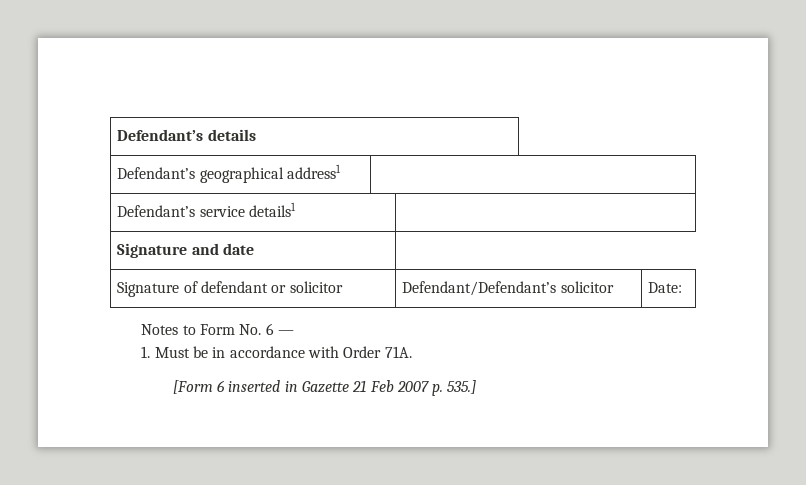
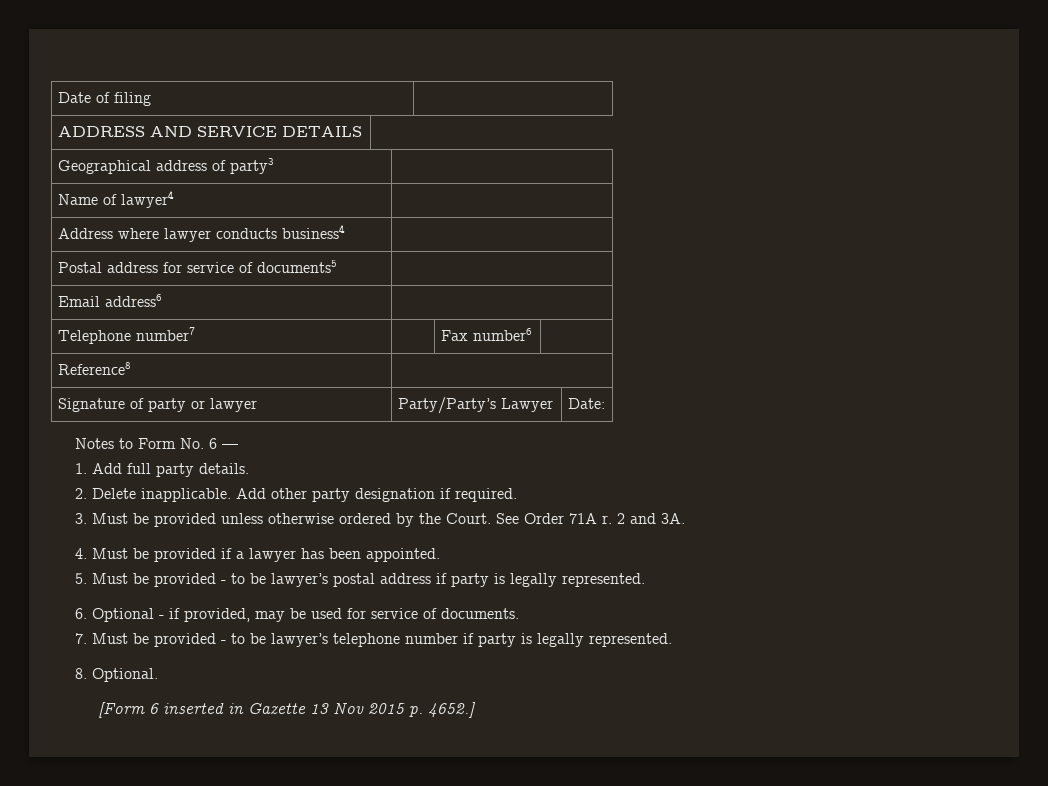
[117,129,256,141] [117,164,341,183] [117,202,296,217] [117,243,254,258] [117,281,343,297] [402,281,614,296] Defendant’s details // Defendant’s geographical address1 | // Defendant’s service details1 | // Signature and date // Signature of defendant or solicitor | Defendant/Defendant’s solicitor -> [57,92,151,106] [57,126,362,137] [57,158,274,174] [57,190,174,208] [57,224,345,242] [57,260,337,273] [57,294,162,307] [57,327,195,344] [440,328,532,341] [57,362,131,375] [57,398,257,412] [397,397,553,414] Date of filing | // ADDRESS AND SERVICE DETAILS // Geographical address of party3 | // Name of lawyer4 | // Address where lawyer conducts business4 | // Postal address for service of documents5 | // Email address6 | // Telephone number7 | | Fax number6 | // Reference8 | // Signature of party or lawyer | Party/Party’s Lawyer
[154,346,412,358] Must be in accordance with Order 71A. -> [91,463,249,477] [74,488,517,502] [74,513,685,527] [74,548,440,562] [74,573,645,587] [74,608,519,622] [74,633,672,647] [74,668,158,682] Add full party details. // 2. Delete inapplicable. Add other party designation if required. // 3. Must be provided unless otherwise ordered by the Court. See Order 71A r. 2 and 3A. // 4. Must be provided if a lawyer has been appointed. // 5. Must be provided - to be lawyer’s postal address if party is legally represented. // 6. Optional - if provided, may be used for service of documents. // 7. Must be provided - to be lawyer’s telephone number if party is legally represented. // 8. Optional.
[352,380,477,396] 21 Feb 2007 p. 535.] -> [310,702,477,718] 13 Nov 2015 p. 4652.]

